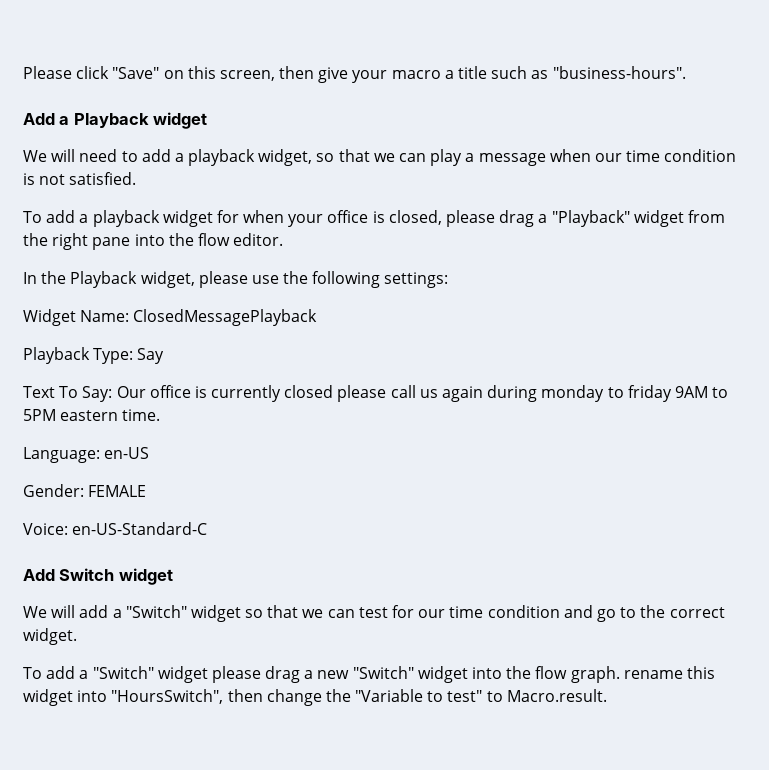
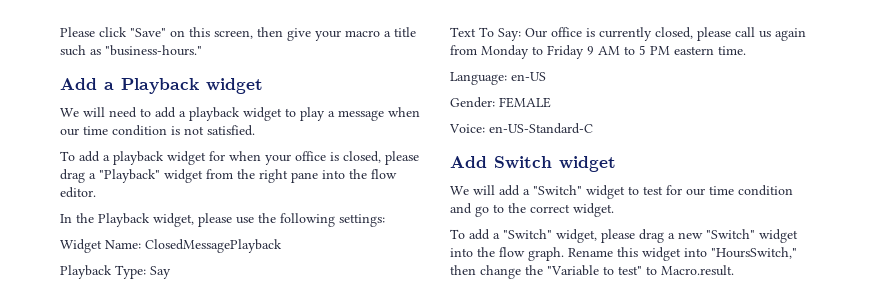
[552,66,686,79] "business-hours". -> [105,45,202,56] "business-hours."
[258,149,427,166] widget, so that we can -> [243,107,296,121] widget to
[284,385,334,398] closed -> [655,27,693,39] closed,
[487,385,729,402] [23,409,56,421] during monday to friday 9AM to 5PM -> [450,45,670,59] from Monday to Friday 9 AM to 5 PM
[245,605,355,618] so that we can -> [628,186,639,195] to
[157,666,208,683] widget -> [556,229,597,243] widget,
[623,670,683,679] rename -> [568,248,613,257] Rename
[111,689,224,704] "HoursSwitch", -> [711,247,797,259] "HoursSwitch,"

